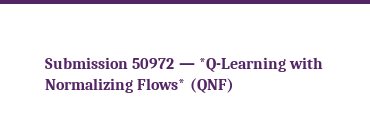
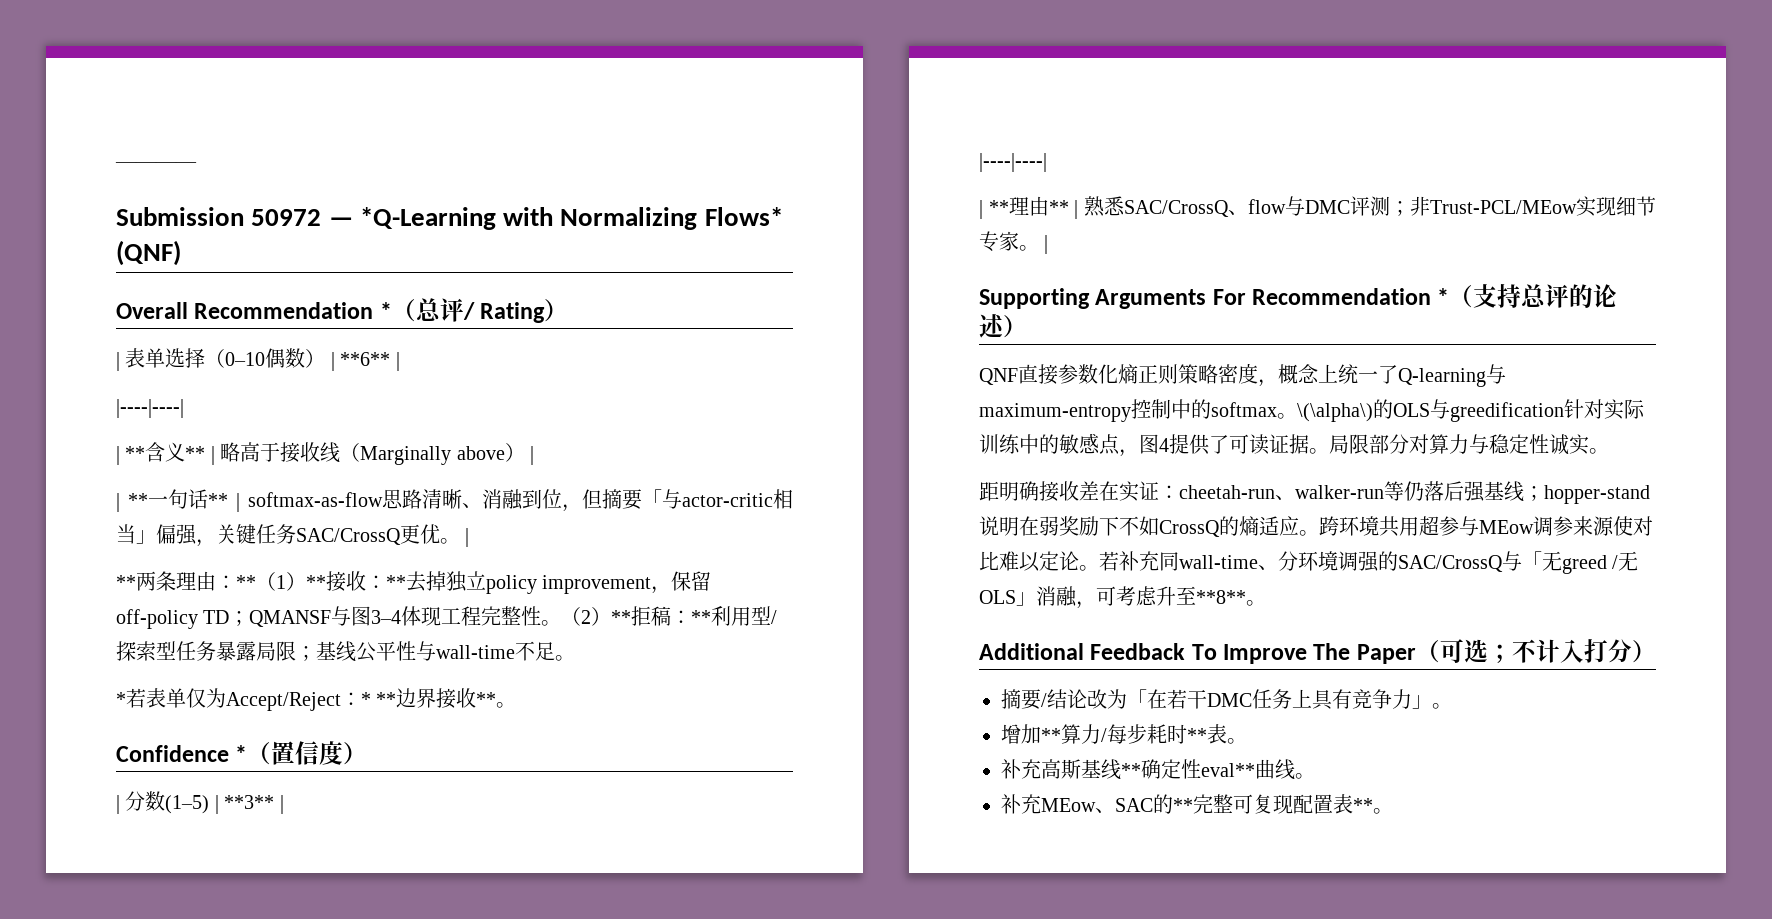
(45, 63) none -> [115,162,197,167] ———— //
(234, 85) none -> [116,298,569,323] [116,348,400,371] [116,399,184,418] [116,442,534,465] [116,489,793,512] [116,524,470,547] [116,571,712,594] [116,606,778,629] [116,641,575,662] [116,688,517,711] [116,741,368,765] [116,791,284,814] [979,153,1047,172] [979,196,1656,219] [979,231,1049,254] [979,284,1618,309] [979,314,1027,338] [979,363,1506,387] [979,399,1645,422] [979,433,1609,457] [979,481,1650,504] [979,516,1653,537] [979,551,1639,574] [979,586,1266,609] [979,639,1656,664] [1001,689,1452,710] [1001,724,1247,744] [1001,759,1315,780] [1001,794,1393,814] // Overall Recommendation *（总评/ Rating） // | 表单选择（0–10偶数） | **6** | // |----|----| // | **含义** | 略高于接收线（Marginally above） | // | **一句话** | softmax-as-flow思路清晰、消融到位，但摘要「与actor-critic相当」偏强，关键任务SAC/CrossQ更优。 | // **两条理由：**（1）**接收：**去掉独立policy improvement，保留off-policy TD；QMANSF与图3–4体现工程完整性。（2）**拒稿：**利用型/探索型任务暴露局限；基线公平性与wall-time不足。 // *若表单仅为Accept/Reject：* **边界接收**。 // Confidence *（置信度） // | 分数(1–5) | **3** | // |----|----| // | **理由** | 熟悉SAC/CrossQ、flow与DMC评测；非Trust-PCL/MEow实现细节专家。 | // Supporting Arguments For Recommendation *（支持总评的论述） // QNF直接参数化熵正则策略密度，概念上统一了Q-learning与maximum-entropy控制中的softmax。\(\alpha\)的OLS与greedification针对实际训练中的敏感点，图4提供了可读证据。局限部分对算力与稳定性诚实。 // 距明确接收差在实证：cheetah-run、walker-run等仍落后强基线；hopper-stand说明在弱奖励下不如CrossQ的熵适应。跨环境共用超参与MEow调参来源使对比难以定论。若补充同wall-time、分环境调强的SAC/CrossQ与「无greed /无OLS」消融，可考虑升至**8**。 // Additional Feedback To Improve The Paper（可选；不计入打分） // 摘要/结论改为「在若干DMC任务上具有竞争力」。 // 增加**算力/每步耗时**表。 // 补充高斯基线**确定性eval**曲线。 // 补充MEow、SAC的**完整可复现配置表**。

